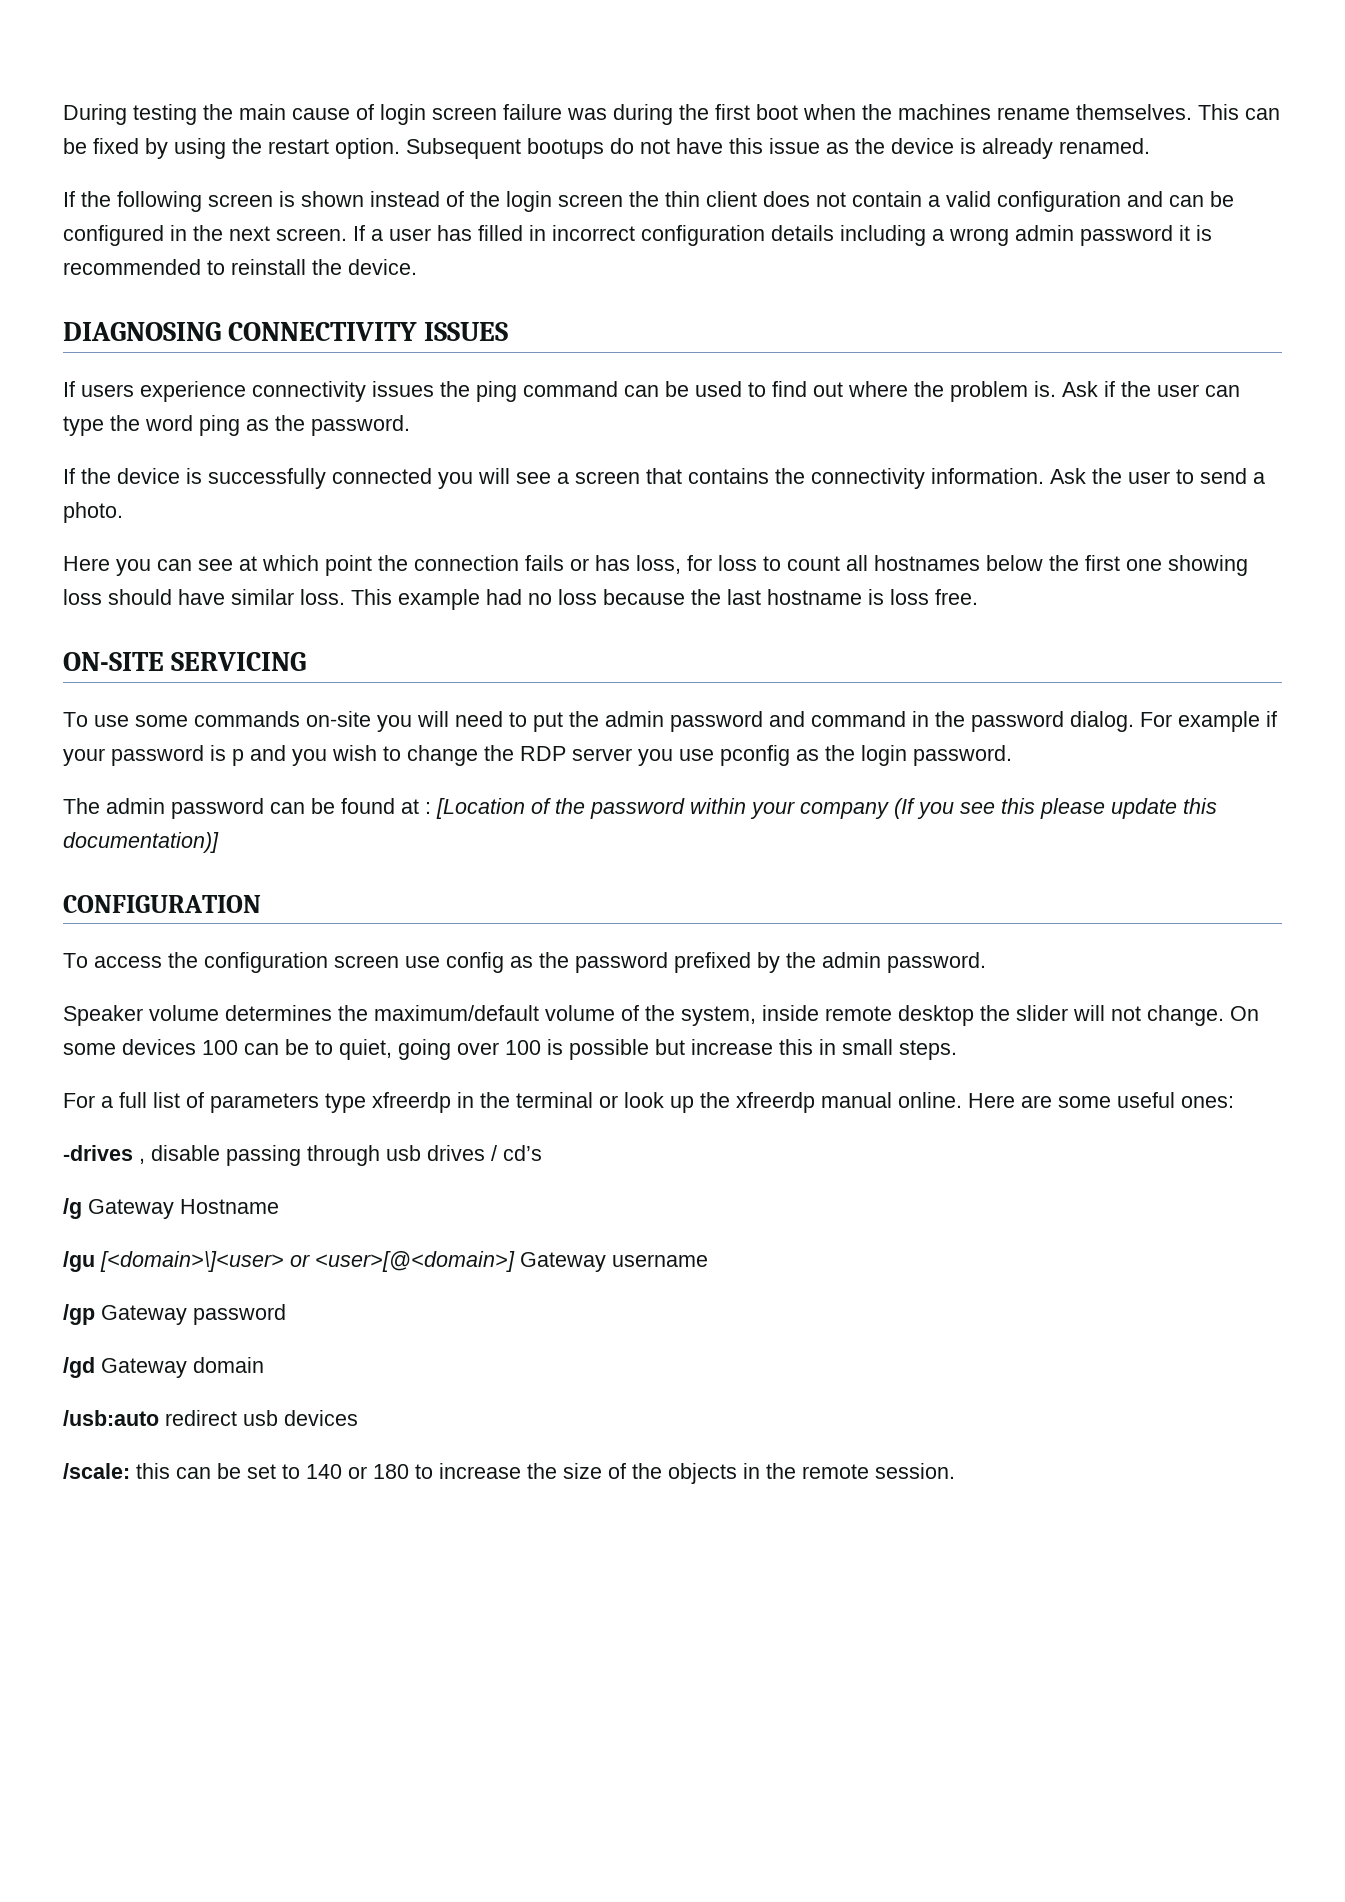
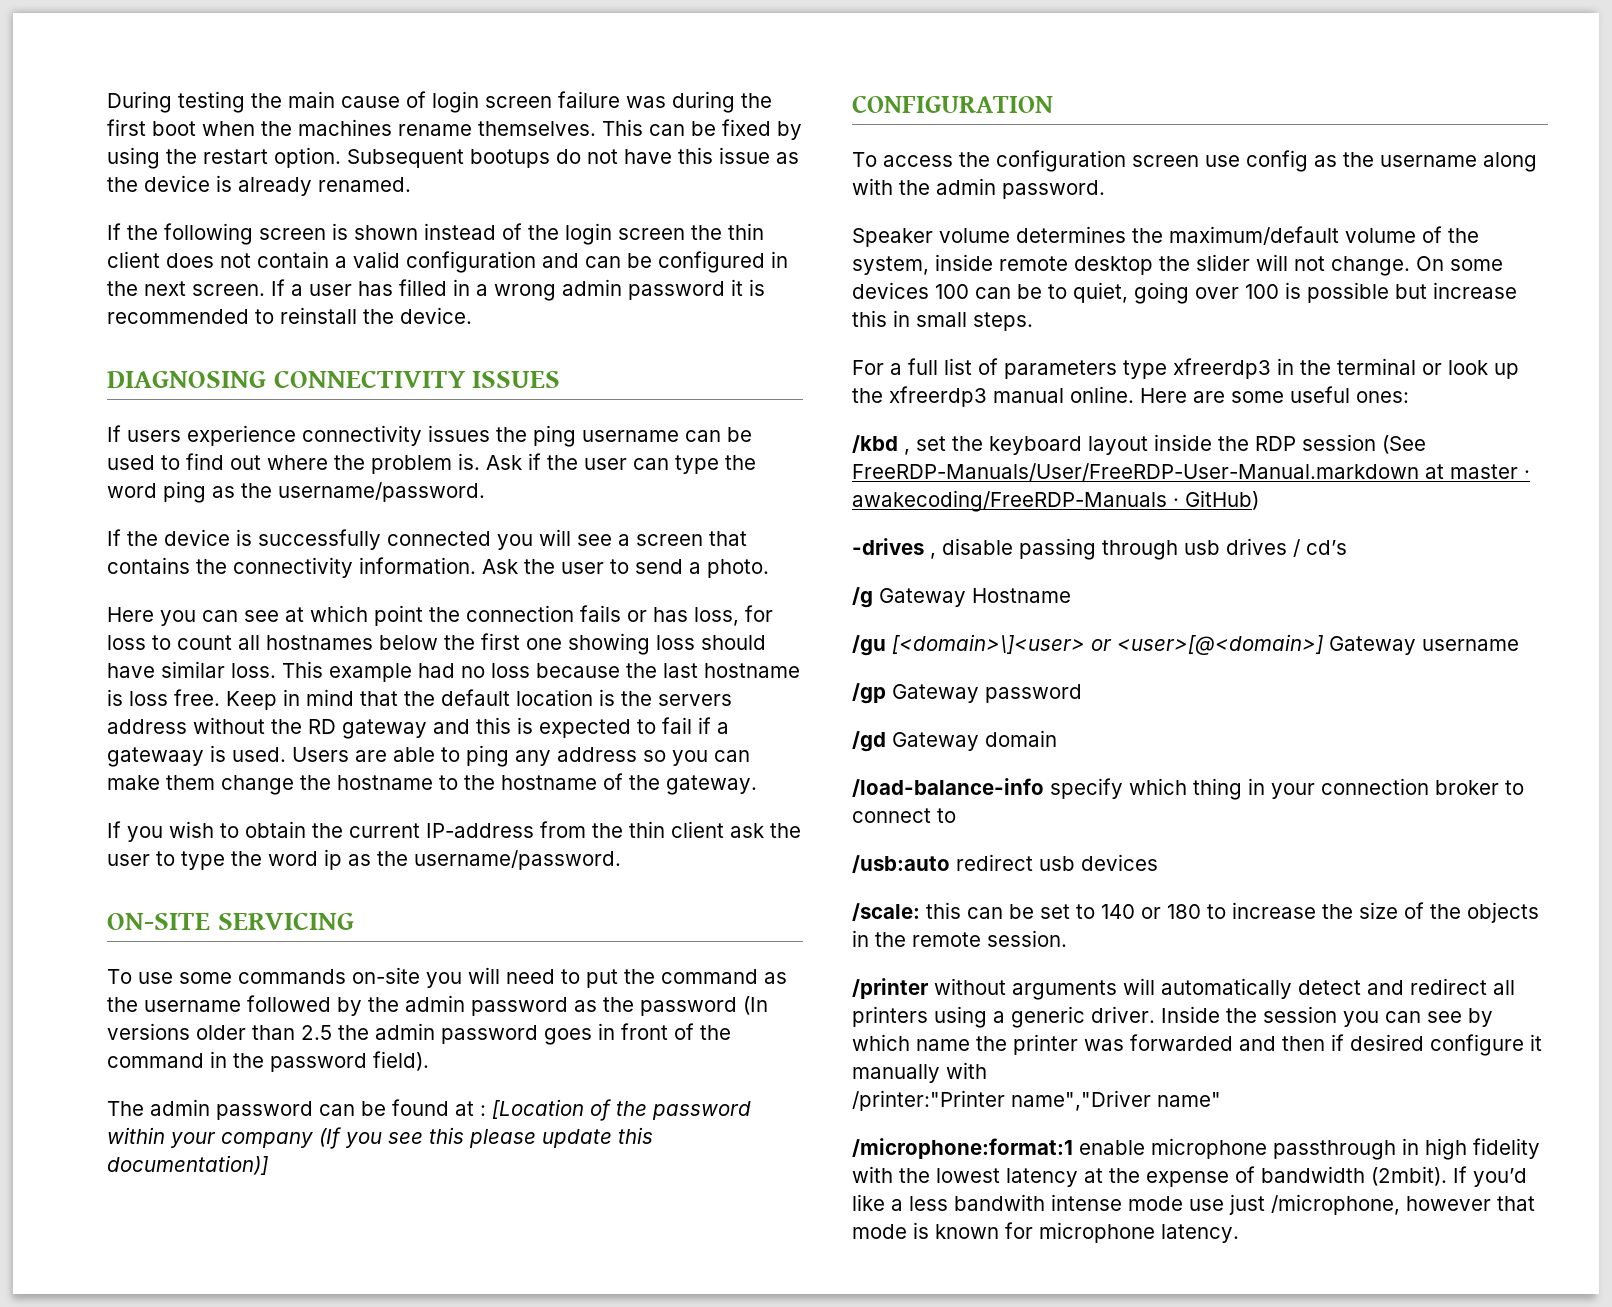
[552,225,926,246] incorrect configuration details including -> (470, 287) none
[523,381,618,397] command -> [582,430,679,442] username
[311,415,410,436] password. -> [278,482,485,502] username/password.
(978, 597) none -> [226,689,732,710] [107,717,729,739] [107,745,750,767] [107,773,757,795] [107,821,801,842] [107,849,621,870] Keep in mind that the default location is the servers address without the RD gateway and this is expected to fail if a gatewaay is used. Users are able to ping any address so you can make them change the hostname to the hostname of the gateway. // If you wish to obtain the current IP-address from the thin client ask the user to type the word ip as the username/password.
[605,711,1277,732] [63,745,1012,766] admin password and command in the password dialog. For example if your password is p and you wish to change the RDP server you use pconfig as the login password. -> [661,969,787,984] [107,995,768,1016] [107,1023,731,1045] [107,1051,429,1072] command as the username followed by the admin password as the password (In versions older than 2.5 the admin password goes in front of the command in the password field).
[575,952,780,973] password prefixed by -> [1380,152,1537,172] [852,178,893,195] username along with
[372,1092,451,1113] xfreerdp -> [1173,358,1271,379] xfreerdp3
[736,1092,815,1113] xfreerdp -> [889,386,987,407] xfreerdp3
(1234, 1102) none -> [852,434,1426,455] [852,463,1530,481] [852,490,1259,512] // /kbd , set the keyboard layout inside the RDP session (See FreeRDP-Manuals/User/FreeRDP-User-Manual.markdown at master · awakecoding/FreeRDP-Manuals · GitHub)
(264, 1365) none -> [852,778,1524,800] [852,808,956,823] // /load-balance-info specify which thing in your connection broker to connect to
(955, 1471) none -> [852,978,1515,1000] [852,1006,1493,1028] [852,1034,1542,1056] [852,1062,987,1083] [852,1090,1221,1111] [852,1138,1540,1160] [852,1166,1527,1187] [852,1194,1535,1215] [852,1222,1239,1243] // /printer without arguments will automatically detect and redirect all printers using a generic driver. Inside the session you can see by which name the printer was forwarded and then if desired configure it manually with // /printer:"Printer name","Driver name" // /microphone:format:1 enable microphone passthrough in high fidelity with the lowest latency at the expense of bandwidth (2mbit). If you’d like a less bandwith intense mode use just /microphone, however that mode is known for microphone latency.

